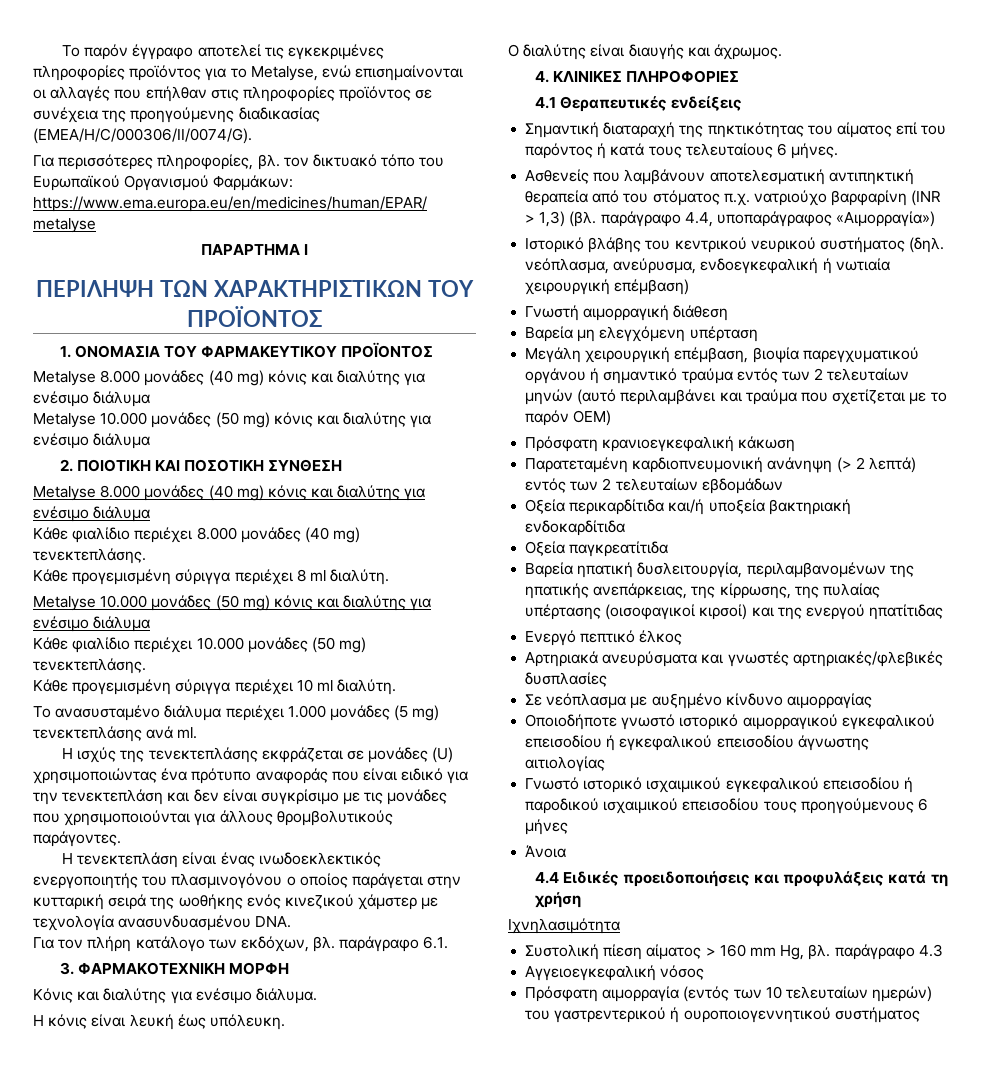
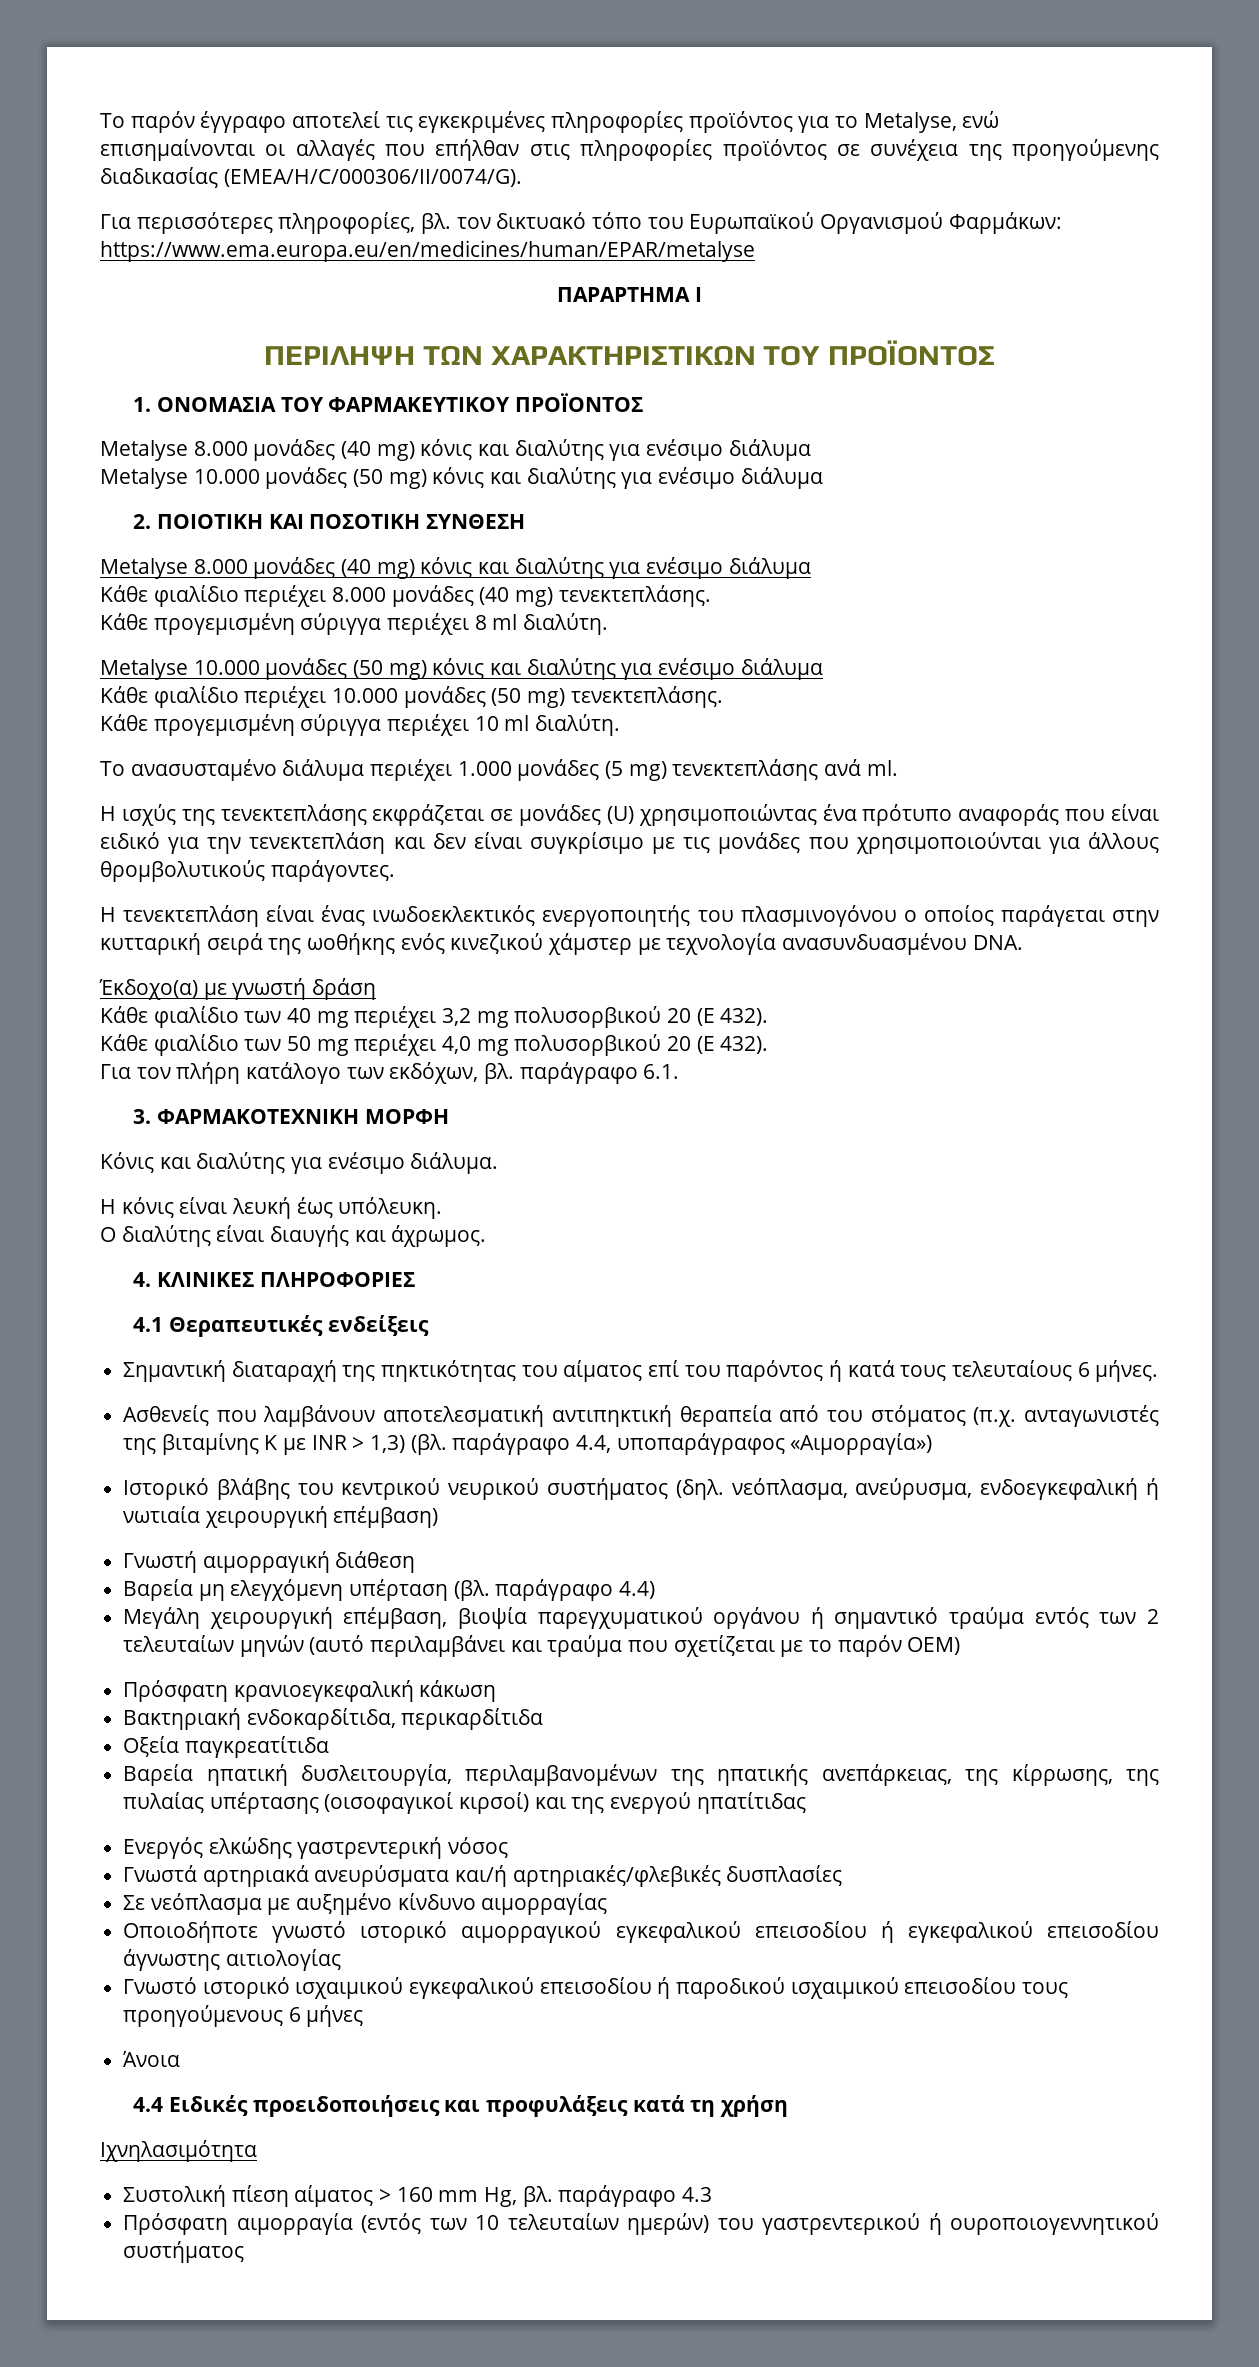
(292, 922) none -> [99,978,377,1000] [100,1006,769,1028] [100,1034,769,1056] // Έκδοχο(α) με γνωστή δράση // Κάθε φιαλίδιο των 40 mg περιέχει 3,2 mg πολυσορβικού 20 (E 432). // Κάθε φιαλίδιο των 50 mg περιέχει 4,0 mg πολυσορβικού 20 (E 432).
[723,190,942,206] π.χ. νατριούχο βαρφαρίνη (INR -> [973,1405,1160,1427] [123,1433,347,1455] (π.χ. ανταγωνιστές της βιταμίνης K με INR
(758, 334) none -> [453,1579,656,1601] (βλ. παράγραφο 4.4)
[525,457,916,473] [525,478,783,494] [525,499,851,515] [525,520,626,536] Παρατεταμένη καρδιοπνευμονική ανάνηψη (> 2 λεπτά) εντός των 2 τελευταίων εβδομάδων // Οξεία περικαρδίτιδα και/ή υποξεία βακτηριακή ενδοκαρδίτιδα -> [123,1708,544,1730] Βακτηριακή ενδοκαρδίτιδα, περικαρδίτιδα
[525,630,683,646] [525,651,789,667] Ενεργό πεπτικό έλκος // Αρτηριακά ανευρύσματα και γνωστές -> [123,1837,509,1859] [123,1865,508,1887] Ενεργός ελκώδης γαστρεντερική νόσος // Γνωστά αρτηριακά ανευρύσματα και/ή
[525,965,705,981] // Αγγειοεγκεφαλική νόσος -> (713, 2194) none

